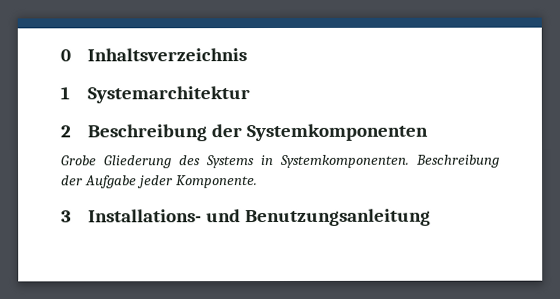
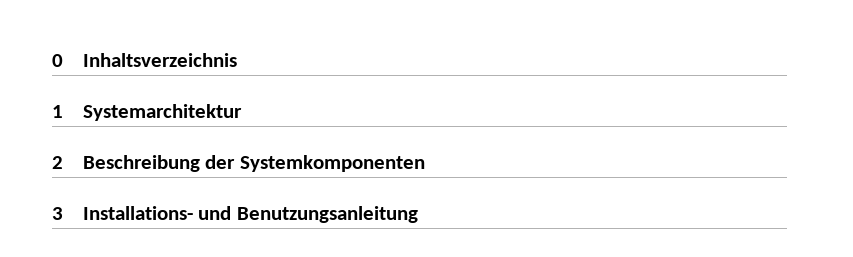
[61,154,500,169] [61,175,258,189] // Grobe Gliederung des Systems in Systemkomponenten. Beschreibung der Aufgabe jeder Komponente. -> (425, 163) none

